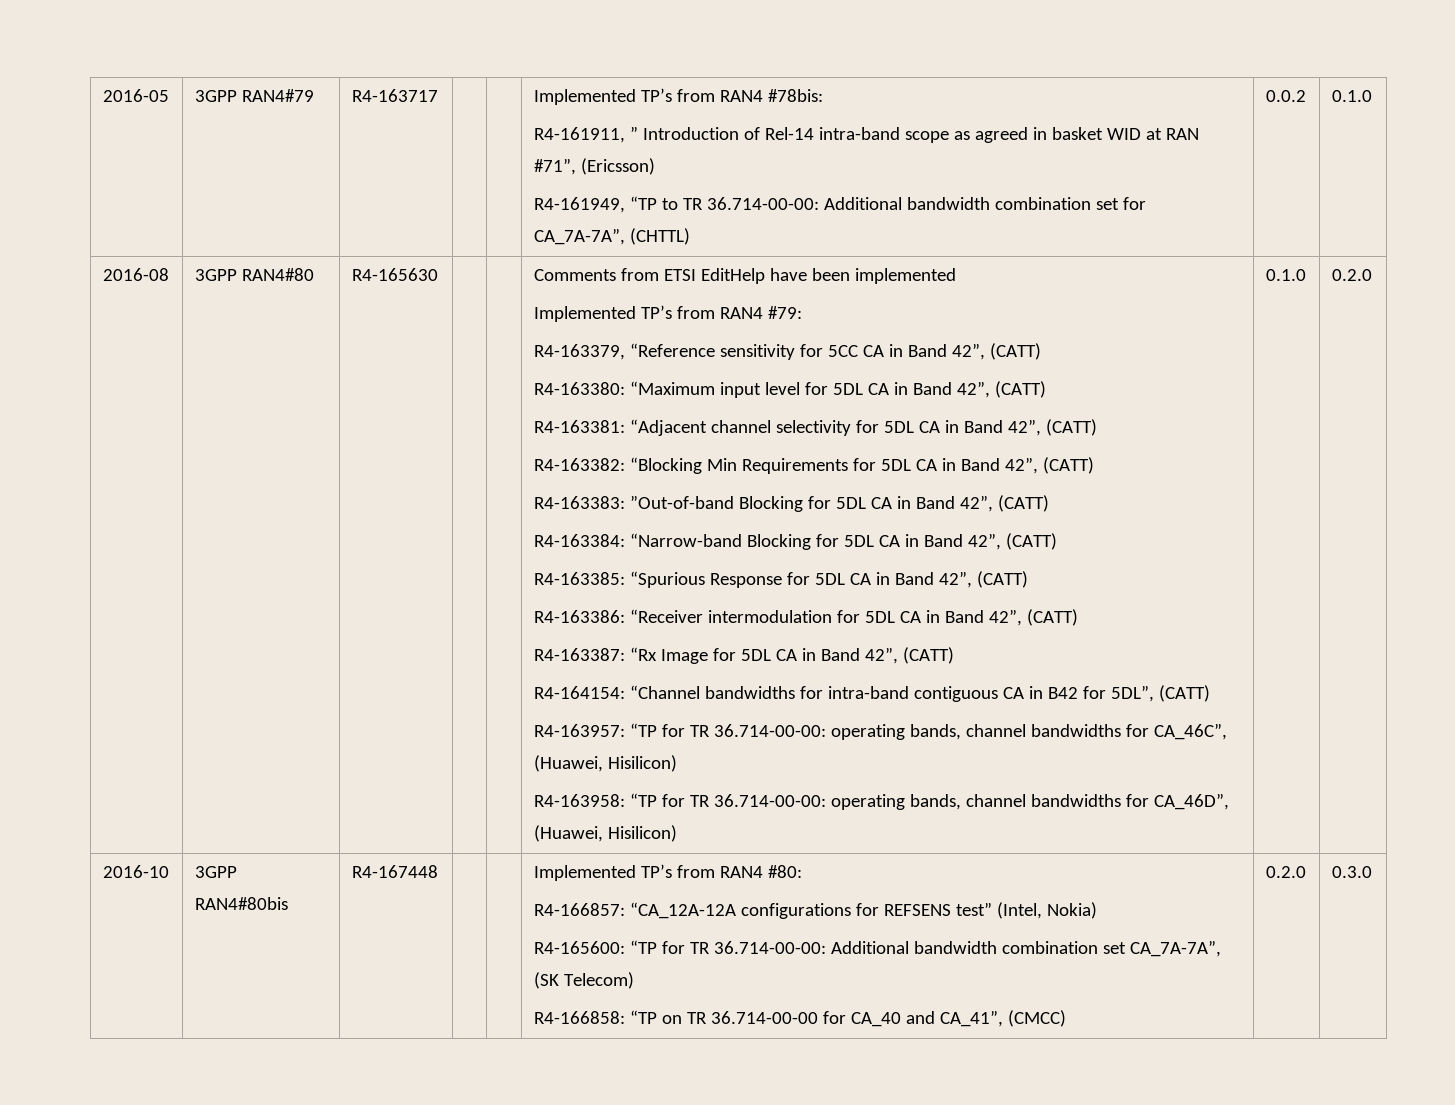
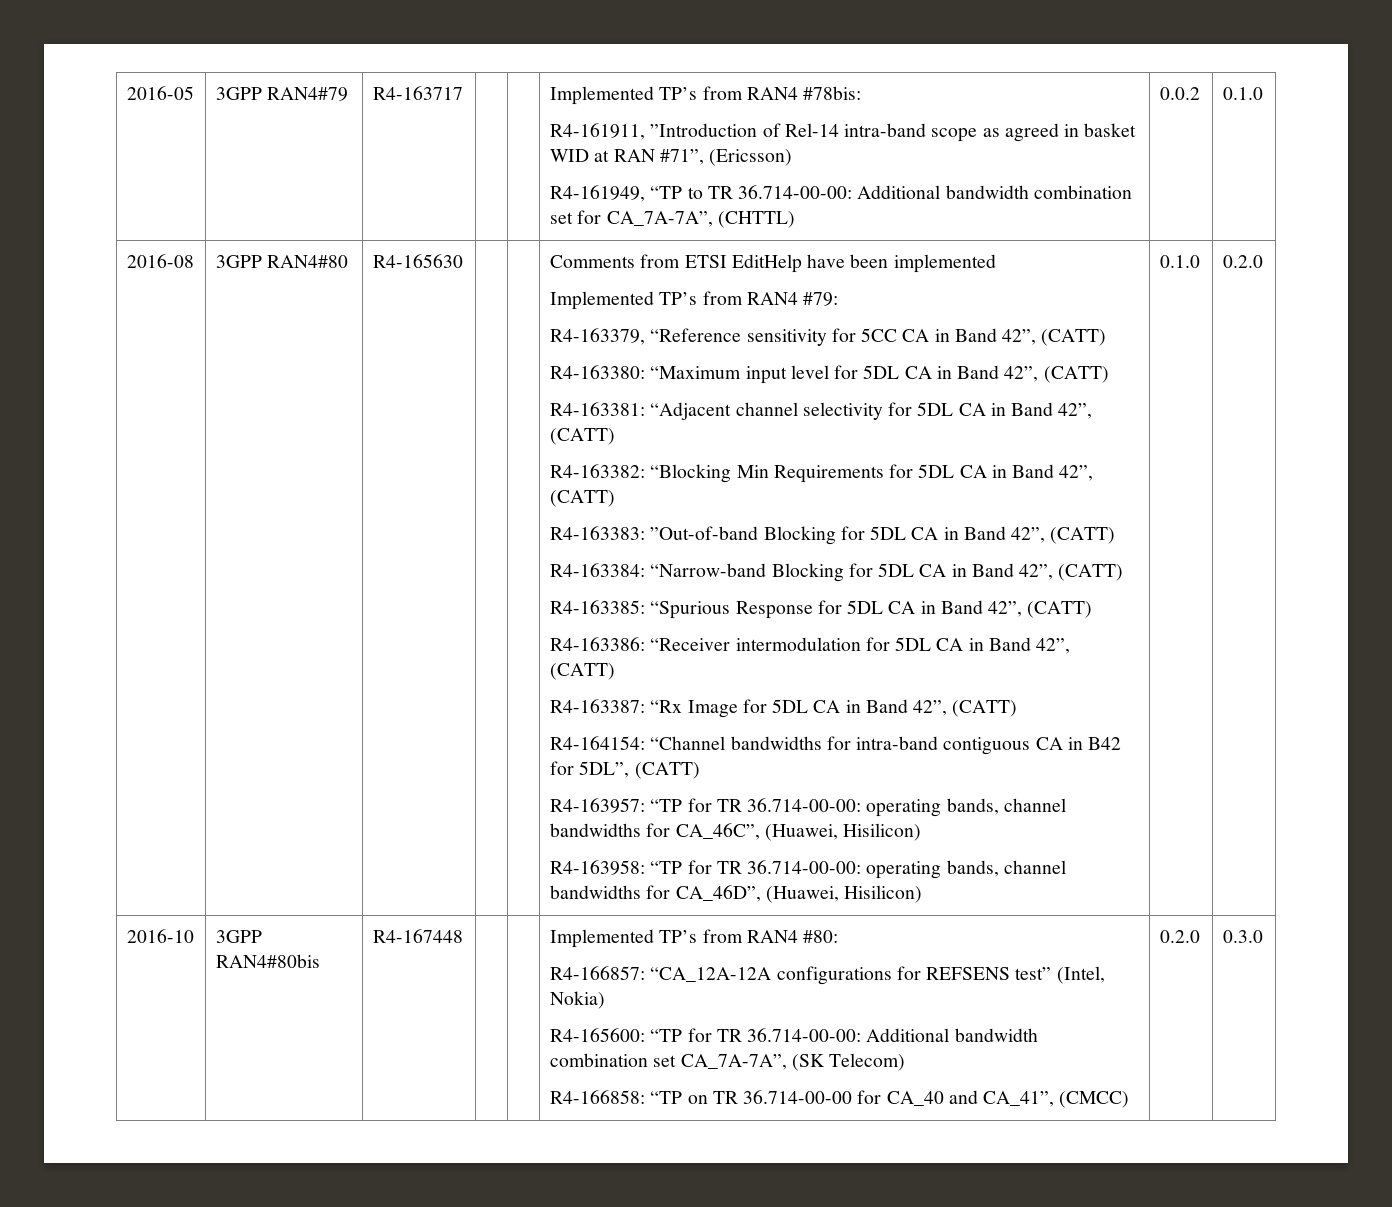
[629,126,739,140] ” Introduction -> [650,123,758,137] ”Introduction

